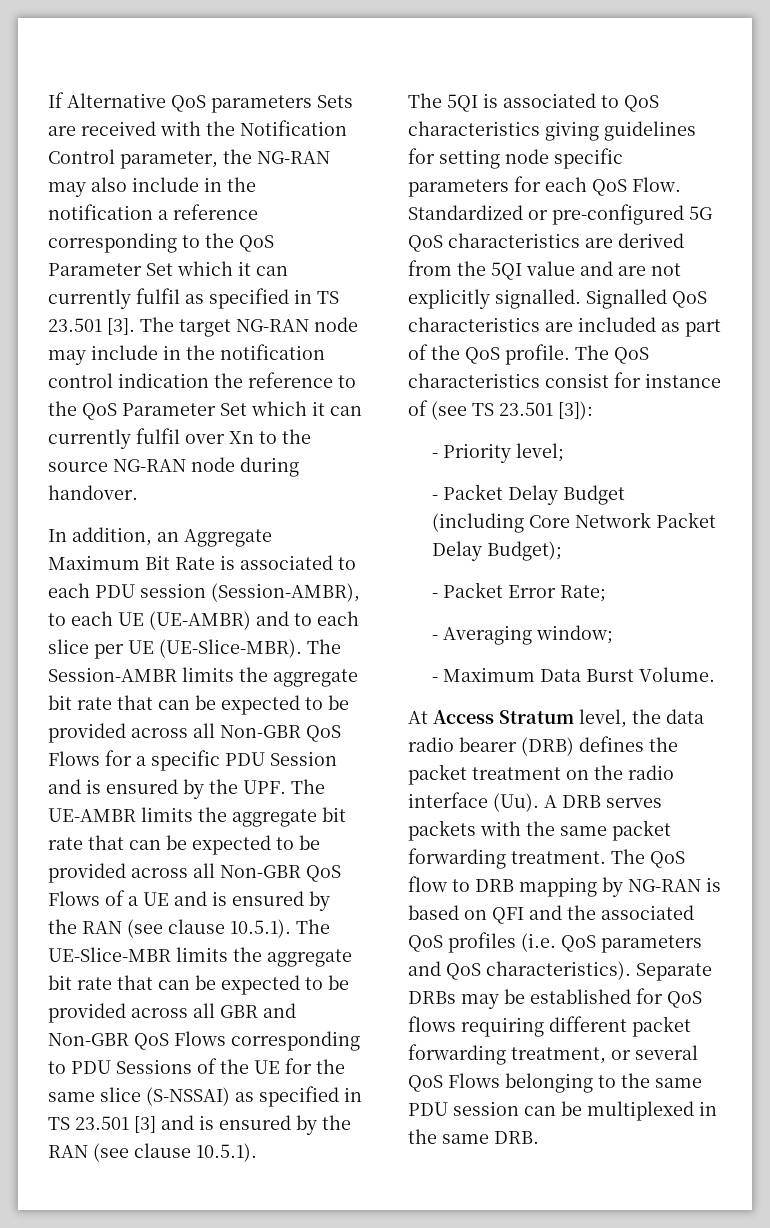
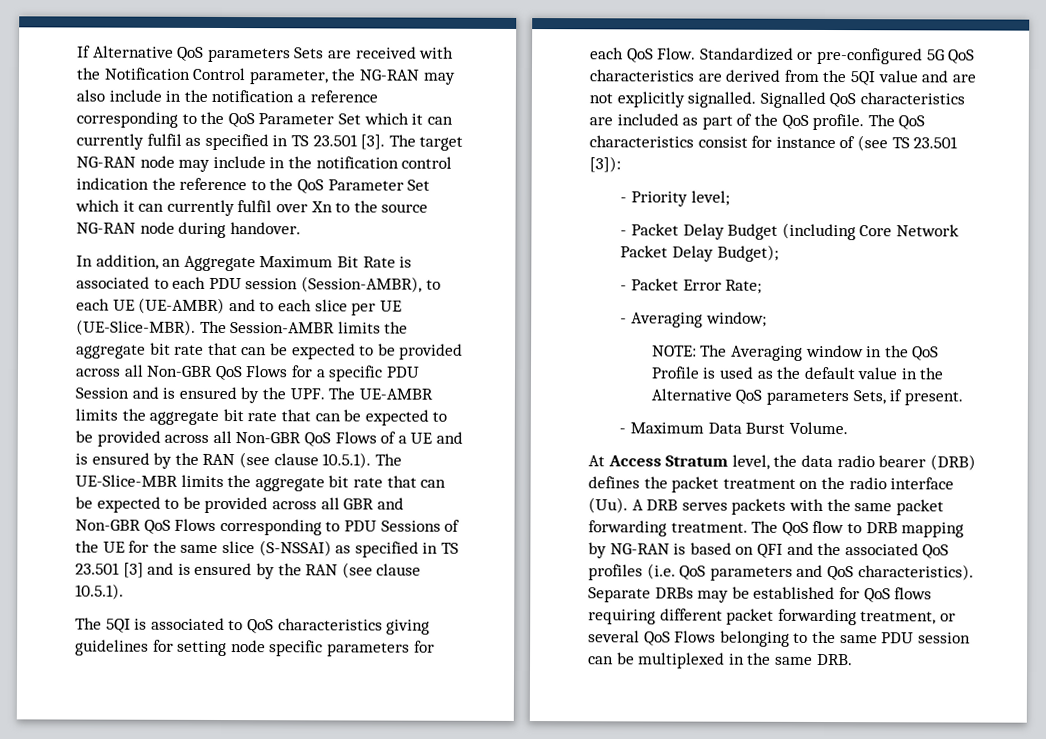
(614, 634) none -> [651,344,940,361] [650,366,945,380] [650,388,963,406] // NOTE: The Averaging window in the QoS Profile is used as the default value in the Alternative QoS parameters Sets, if present.

